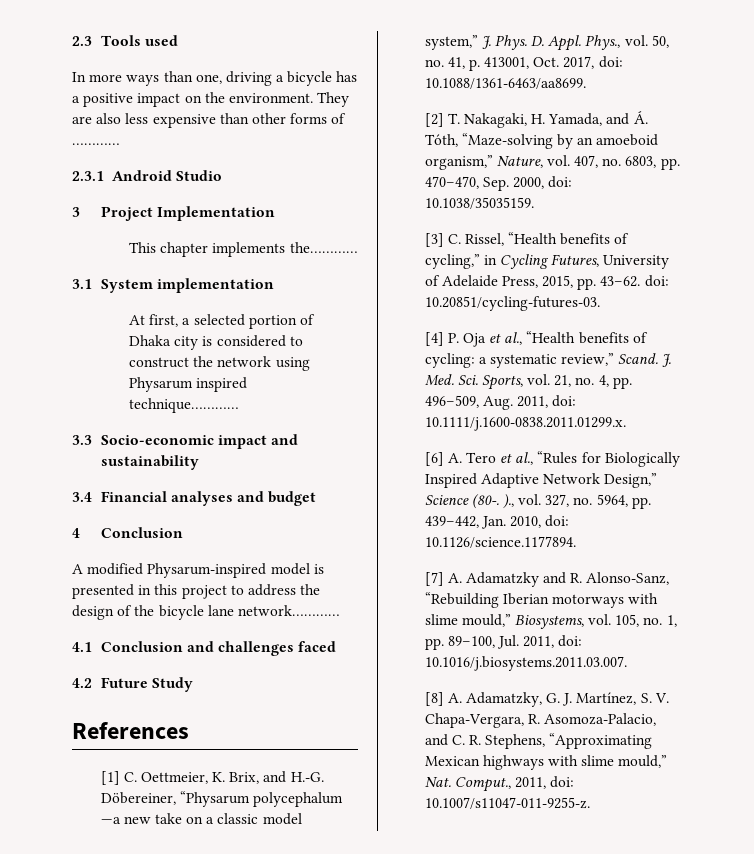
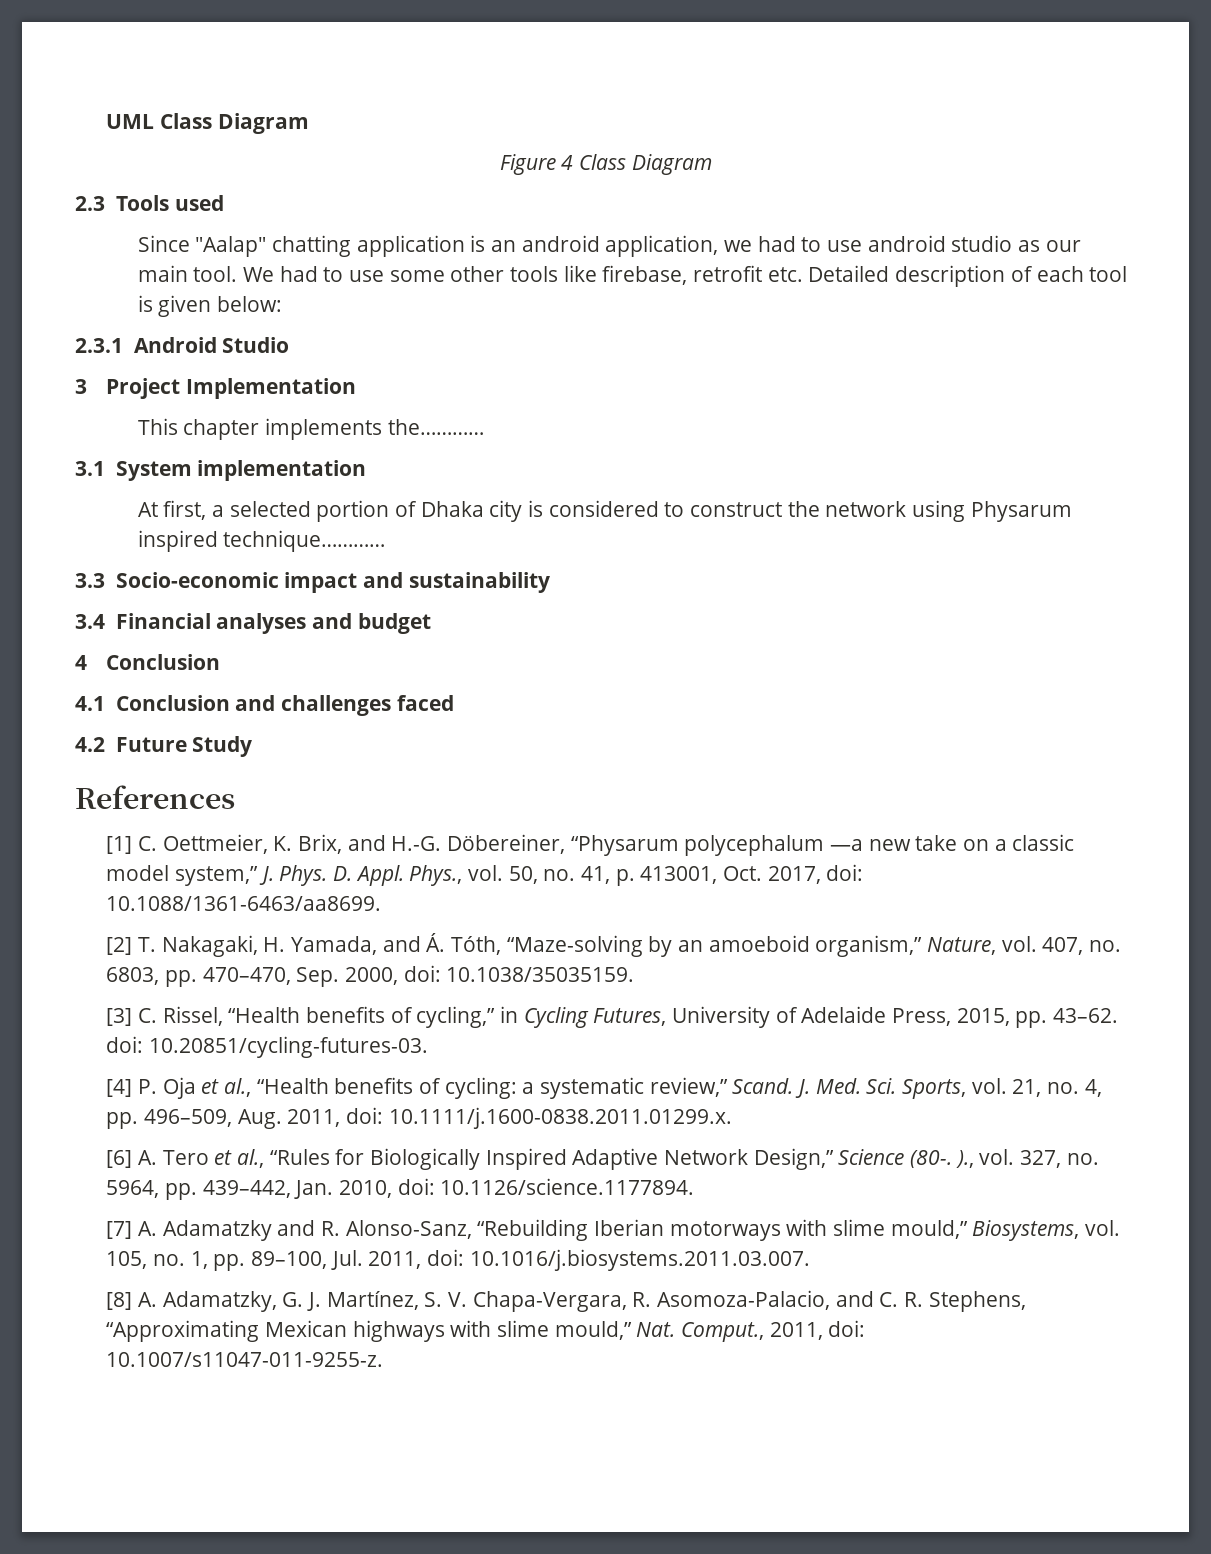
[72,35,178,46] [72,71,358,86] [72,92,350,107] [72,113,347,128] [72,143,120,145] 2.3 Tools used // In more ways than one, driving a bicycle has a positive impact on the environment. They are also less expensive than other forms of ………… -> [106,113,309,134] [499,154,712,175] [75,195,225,211] [137,235,1081,257] [137,265,1128,287] [137,295,283,317] UML Class Diagram // Figure 4 Class Diagram // 2.3 Tools used // Since "Aalap" chatting application is an android application, we had to use android studio as our main tool. We had to use some other tools like firebase, retrofit etc. Detailed description of each tool is given below:
[72,563,324,578] [72,584,321,599] [72,605,340,620] // A modified Physarum-inspired model is presented in this project to address the design of the bicycle lane network………… -> (221, 662) none

